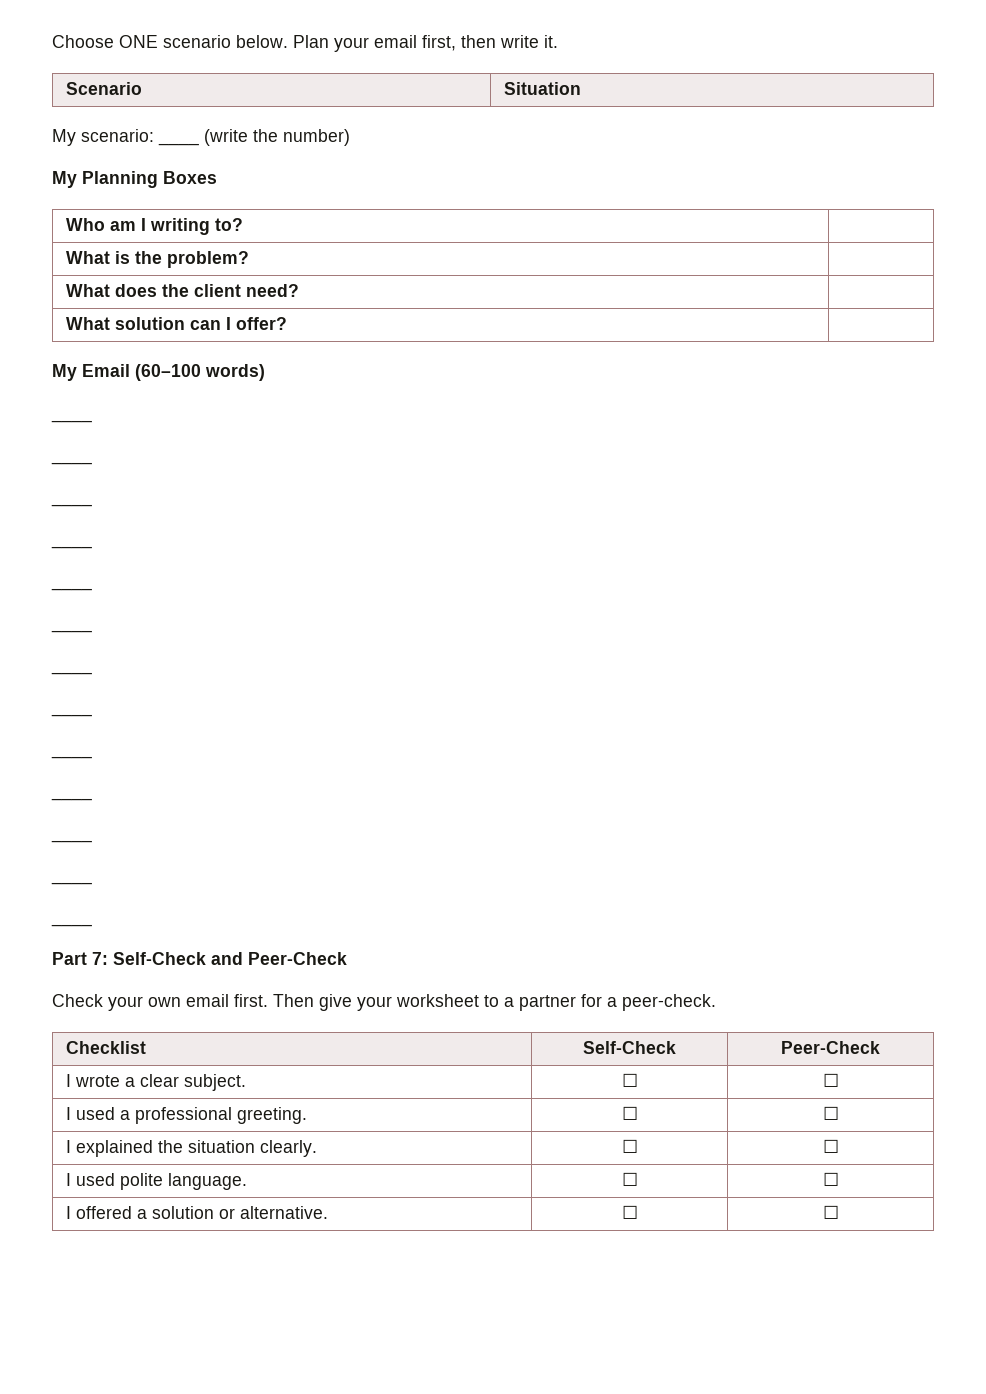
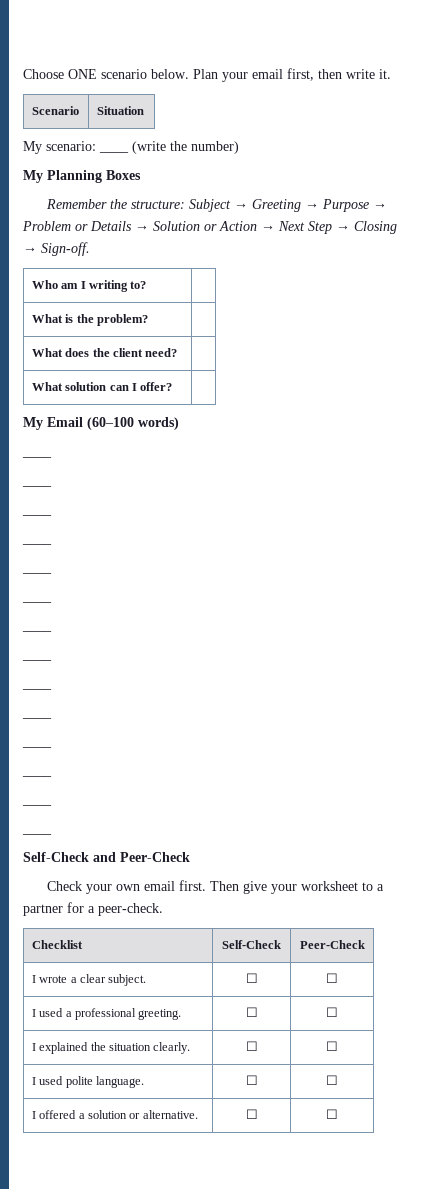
(217, 177) none -> [45,199,387,212] [22,221,397,234] [23,242,90,256] // Remember the structure: Subject → Greeting → Purpose → Problem or Details → Solution or Action → Next Step → Closing → Sign-off.
[52,952,108,965] Part 7: -> [22,833,52,835] ____ //

